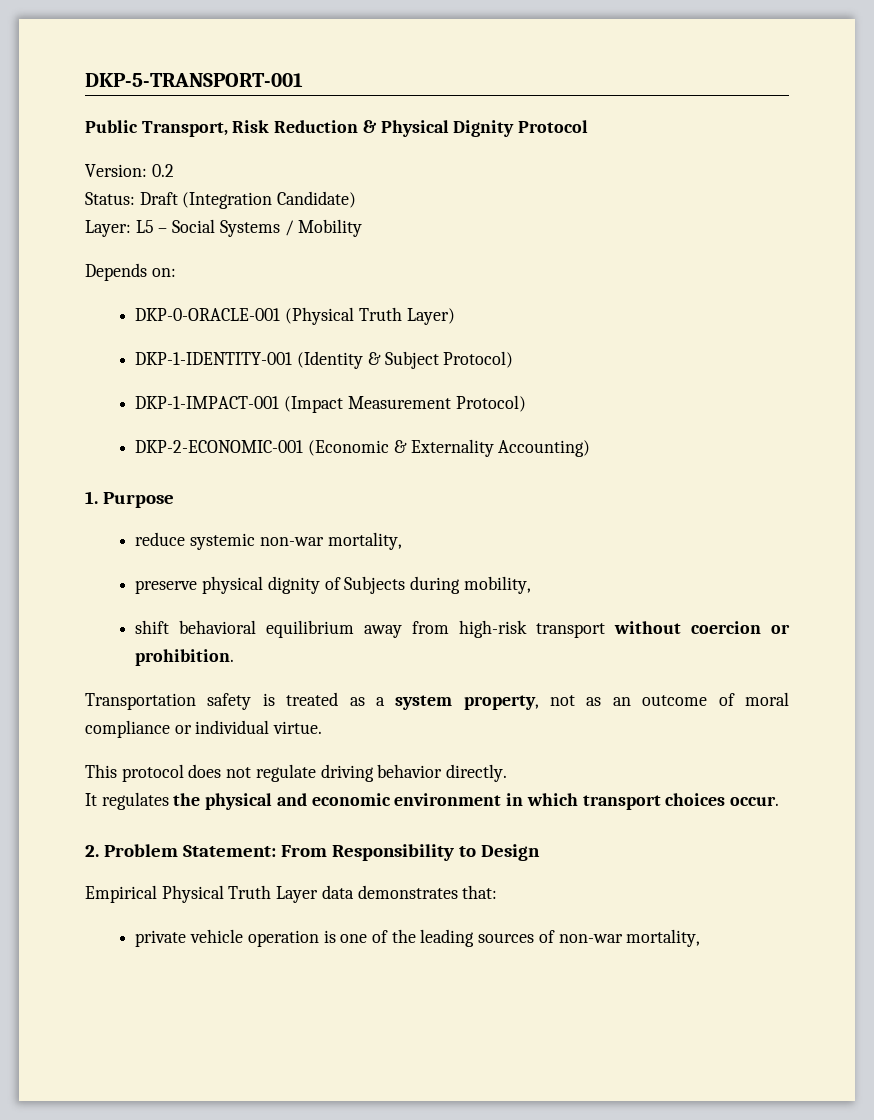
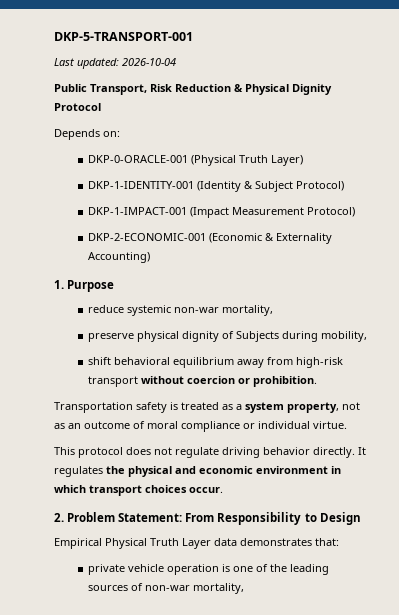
(303, 80) none -> [54,58,176,69] // Last updated: 2026-10-04
[85,164,174,177] [85,191,357,209] [85,219,363,237] // Version: 0.2 // Status: Draft (Integration Candidate) // Layer: L5 – Social Systems / Mobility -> (101, 107) none
(508, 773) // -> (355, 452) none

